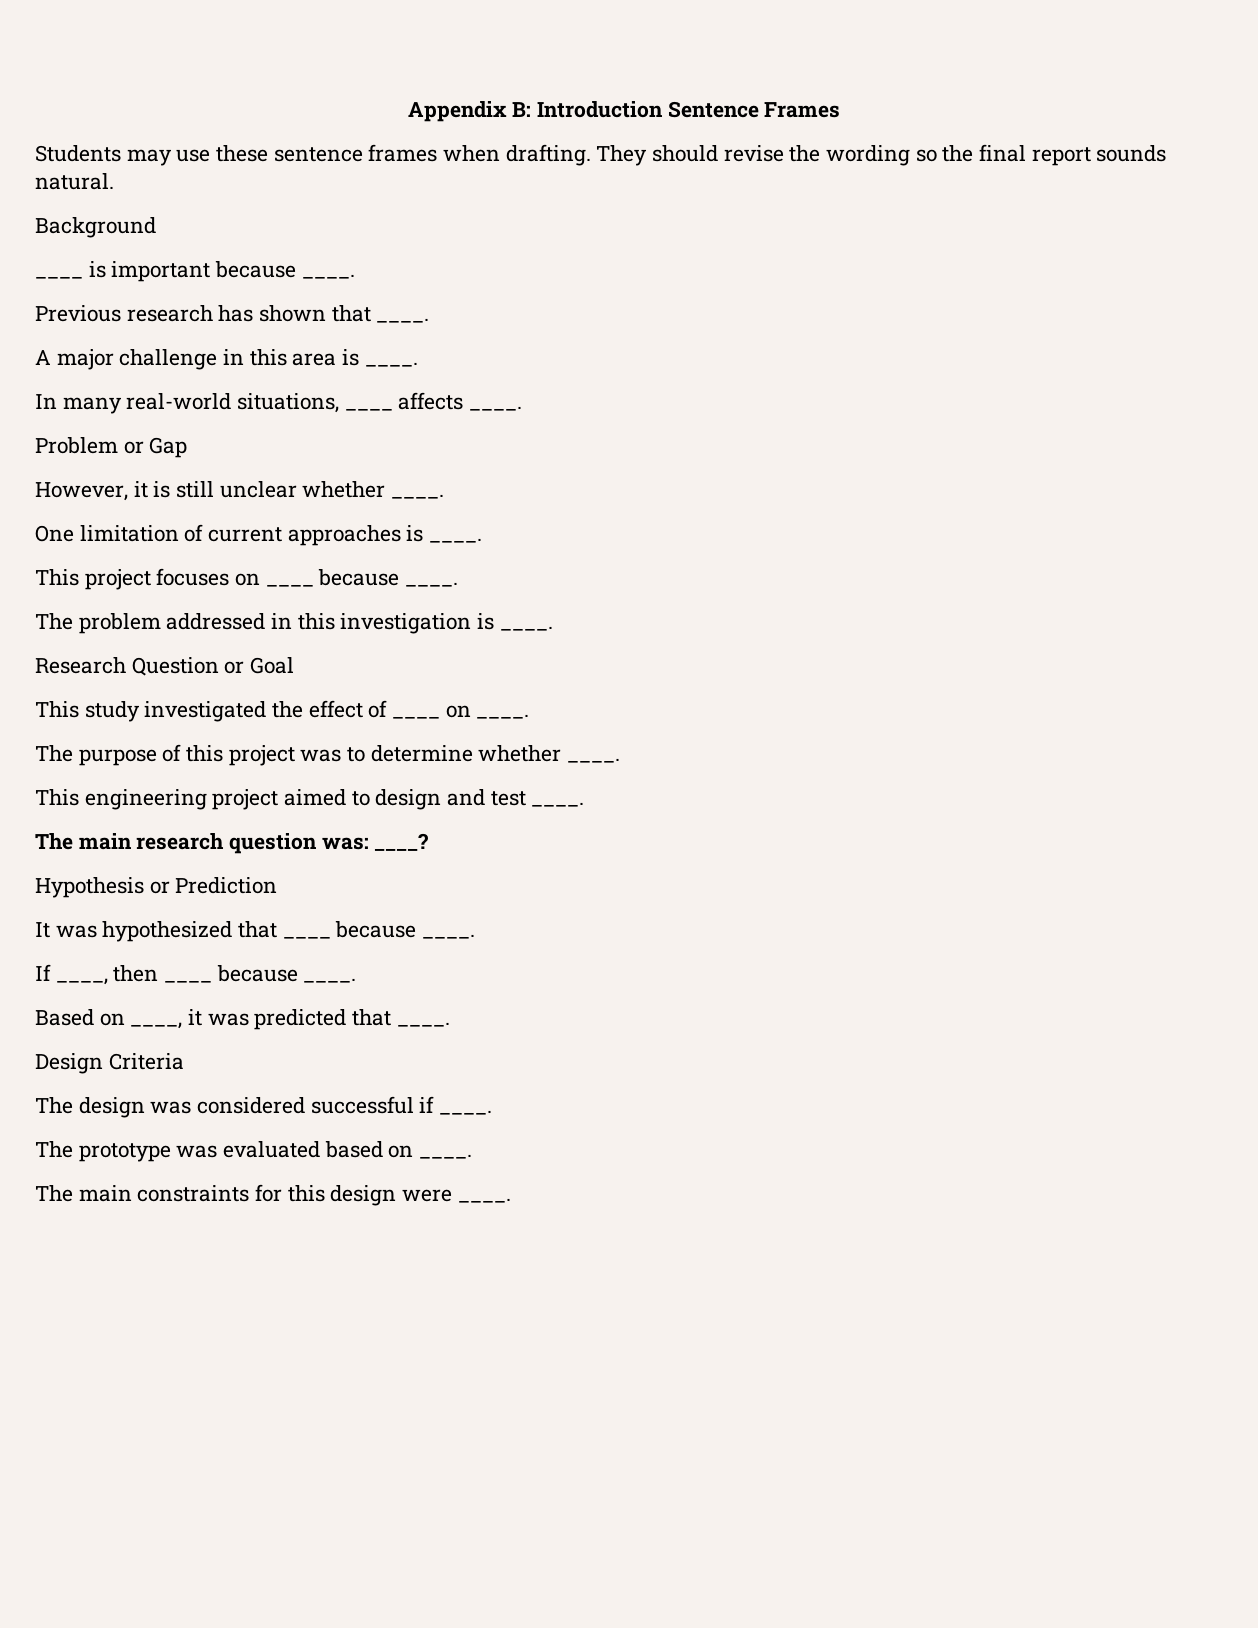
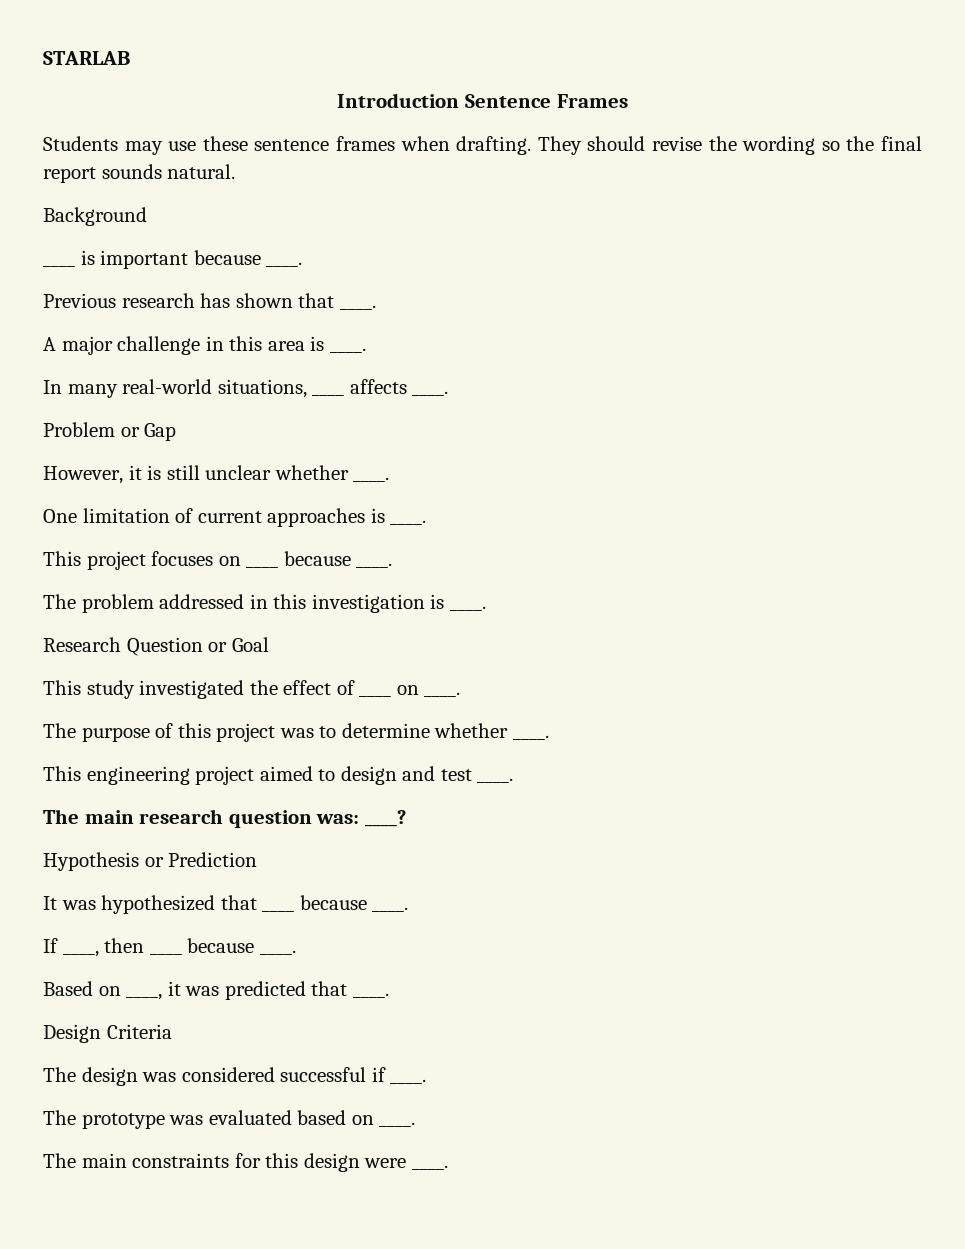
[407,101,532,122] Appendix B: -> [43,51,130,65] STARLAB //

